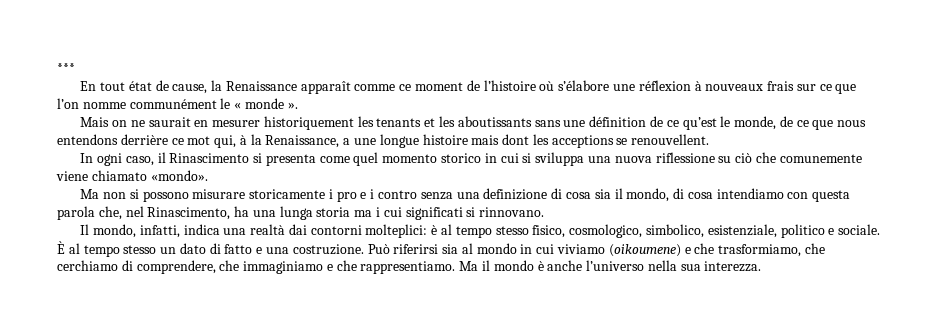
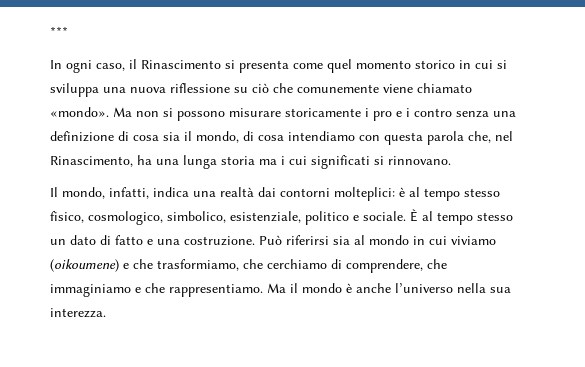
[80,80,857,94] [57,98,298,109] [80,116,867,130] [57,134,710,148] // En tout état de cause, la Renaissance apparaît comme ce moment de l’histoire où s’élabore une réflexion à nouveaux frais sur ce que l’on nomme communément le « monde ». // Mais on ne saurait en mesurer historiquement les tenants et les aboutissants sans une définition de ce qu’est le monde, de ce que nous entendons derrière ce mot qui, à la Renaissance, a une longue histoire mais dont les acceptions se renouvellent. -> (68, 31) none
(208, 175) // -> (109, 112) none

